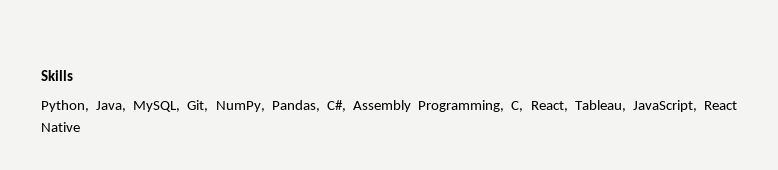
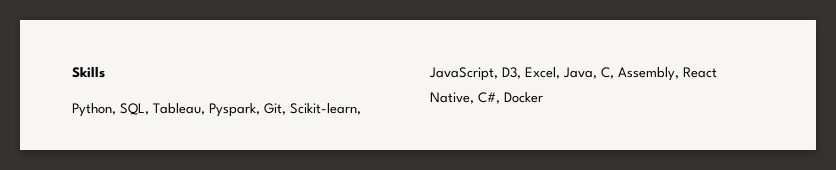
[96,100,737,112] [41,122,80,132] Java, MySQL, Git, NumPy, Pandas, C#, Assembly Programming, C, React, Tableau, JavaScript, React Native -> [120,103,361,117] [429,67,717,81] [430,92,543,104] SQL, Tableau, Pyspark, Git, Scikit-learn, JavaScript, D3, Excel, Java, C, Assembly, React Native, C#, Docker

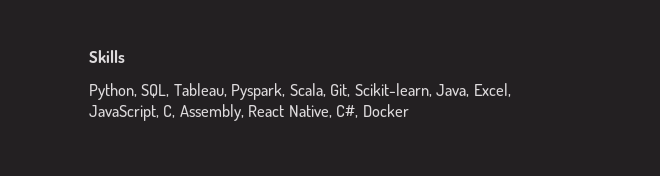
(260, 110) none -> [289,83,326,97] Scala,
[429,67,597,81] JavaScript, D3, Excel, Java, -> [436,83,511,97] [89,105,159,121] Java, Excel, JavaScript,

